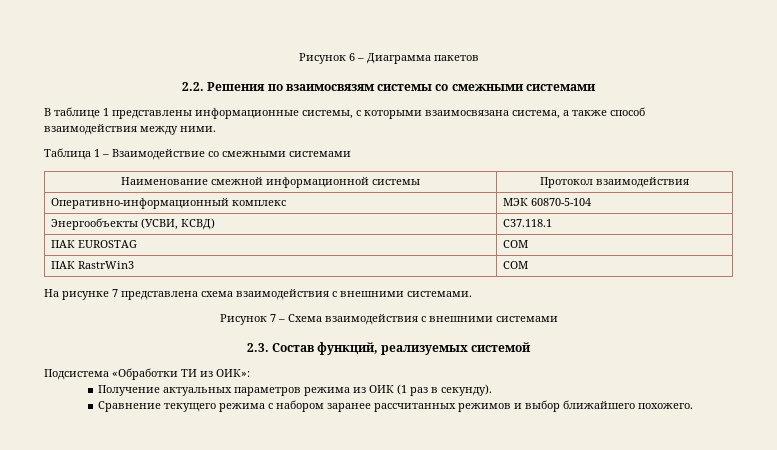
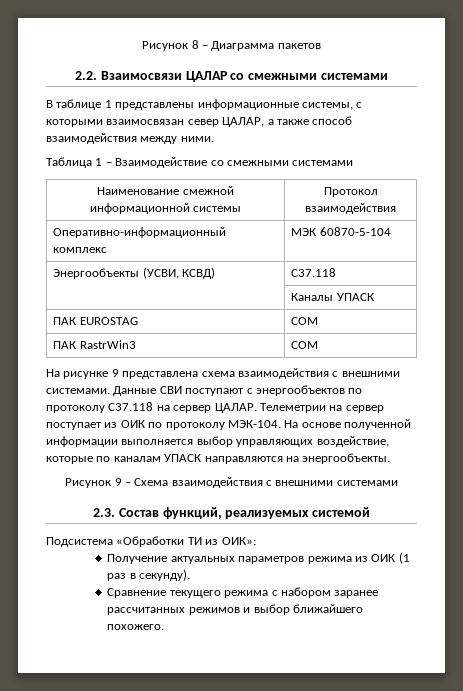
[298,53,355,64] Рисунок 6 -> [142,40,199,51] Рисунок 8
[207,82,433,91] Решения по взаимосвязям системы -> [100,71,228,82] Взаимосвязи ЦАЛАР
[425,110,560,119] взаимосвязана система, -> [106,117,265,127] взаимосвязан север ЦАЛАР,
[502,219,552,227] C37.118.1 -> [291,268,337,277] [291,293,374,301] C37.118 // | Каналы УПАСК
[112,289,118,297] 7 -> [111,369,119,377] 9
[219,314,276,325] // Рисунок 7 -> [113,385,363,396] [46,402,384,413] [46,419,411,430] [46,436,389,447] [46,453,391,464] [65,478,122,488] Данные СВИ поступают с энергообъектов по протоколу C37.118 на сервер ЦАЛАР. Телеметрии на сервер поступает из ОИК по протоколу МЭК-104. На основе полученной информации выполняется выбор управляющих воздействие, которые по каналам УПАСК направляются на энергообъекты. // Рисунок 9

